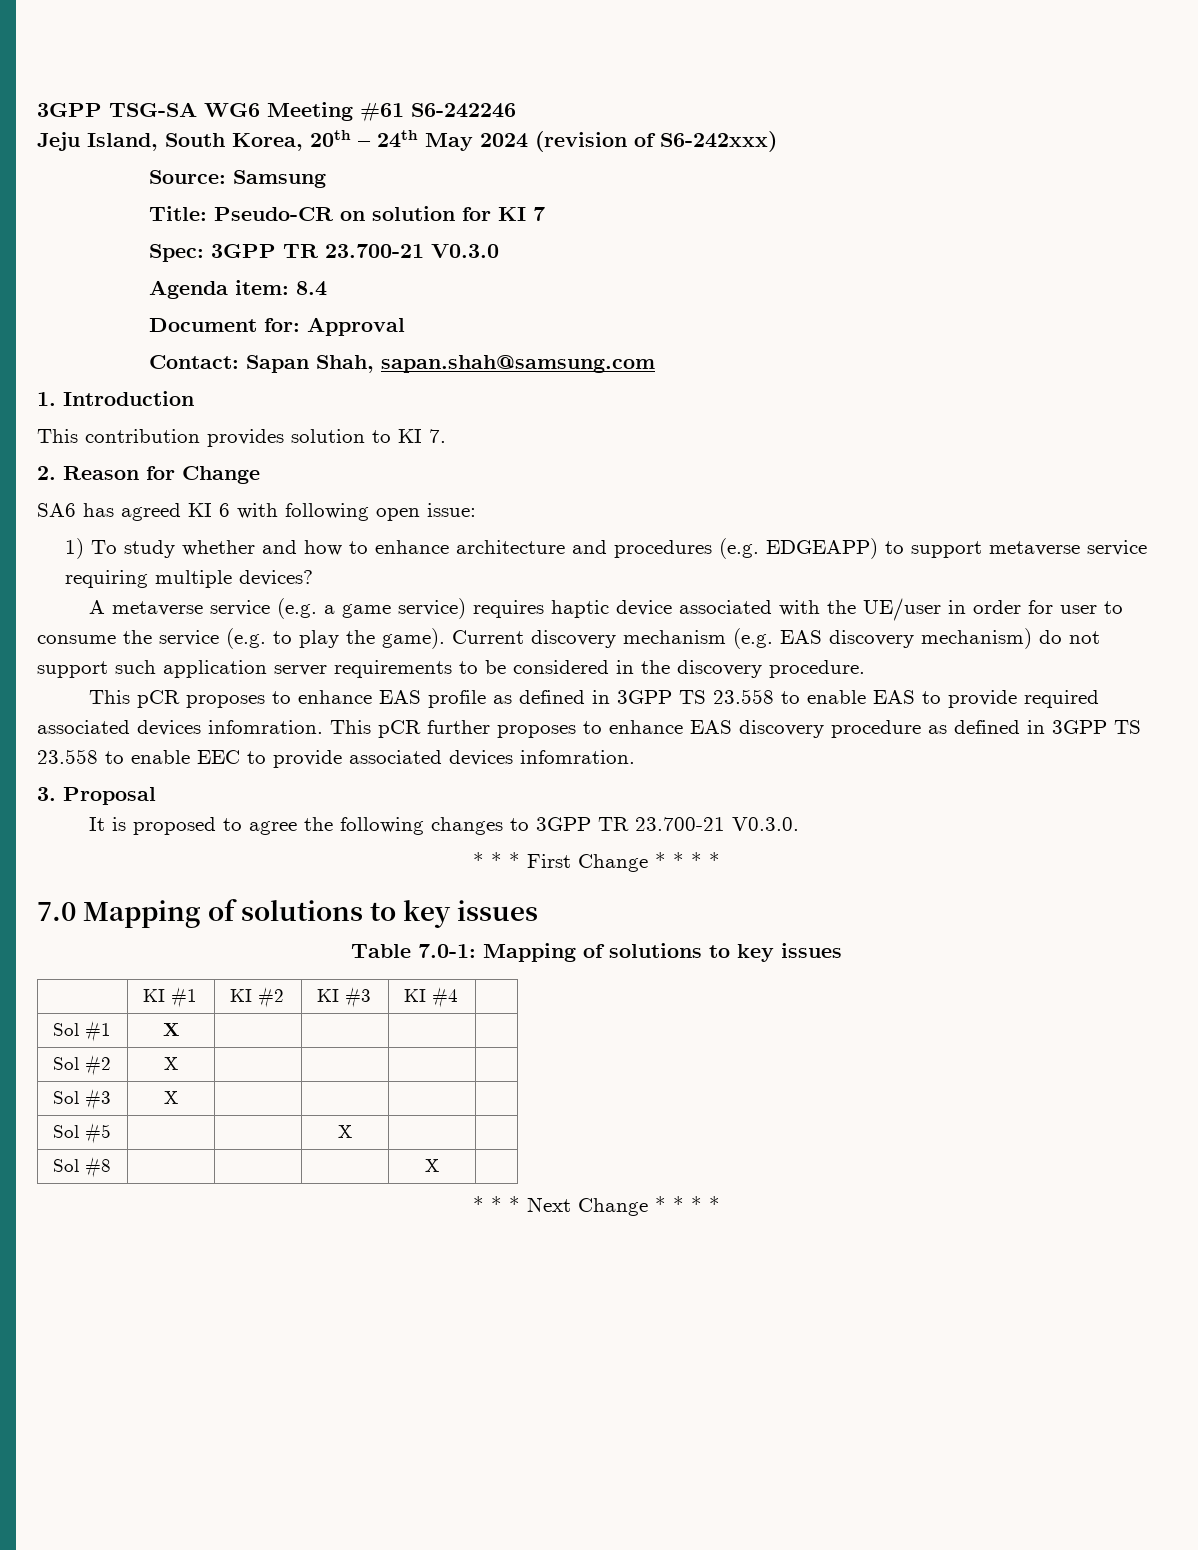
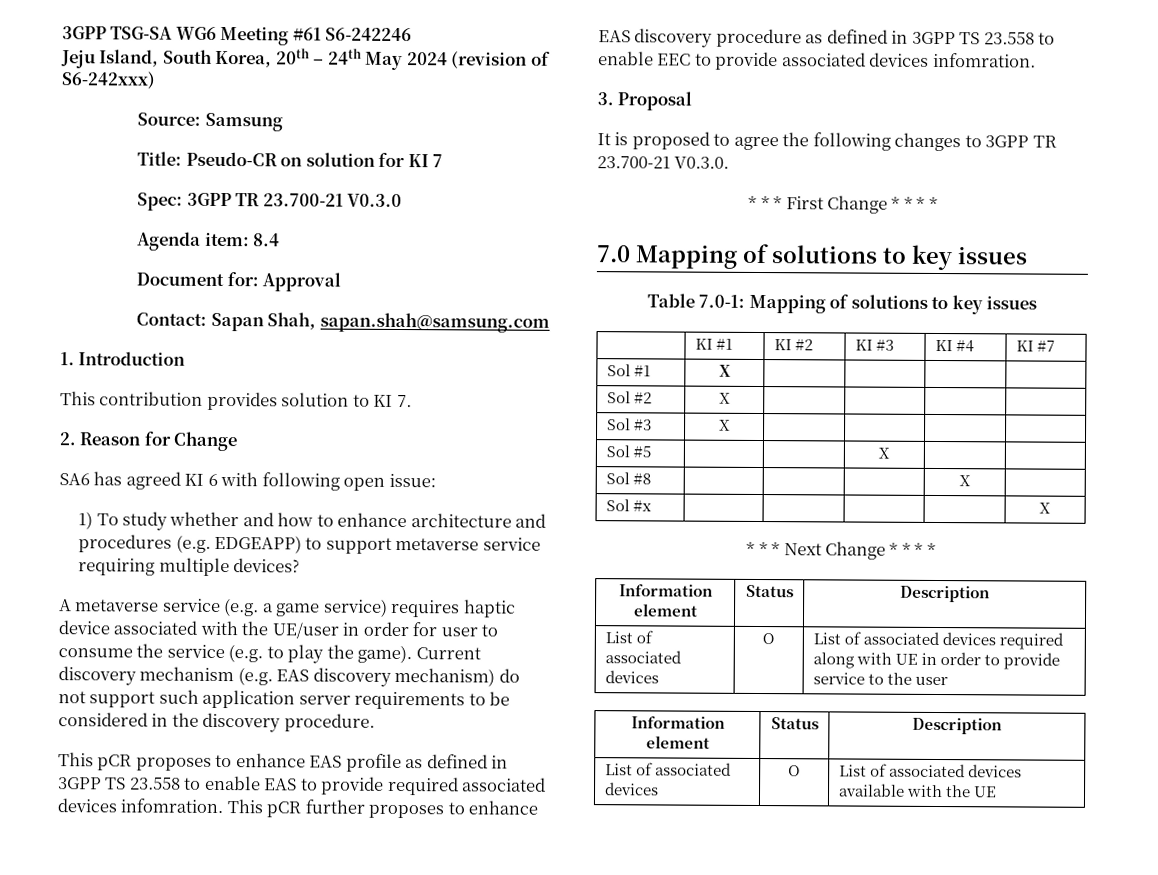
(458, 997) none -> [1015,340,1055,352] KI #7
(439, 1165) none -> [605,499,652,512] [1039,502,1051,514] // Sol #x | | | | | X
(720, 1204) none -> [618,584,713,597] [633,603,698,617] [745,584,794,598] [900,585,990,603] [604,630,653,644] [604,650,682,664] [604,670,659,684] [762,633,775,645] [812,631,1064,650] [812,652,1060,670] [812,672,948,686] [630,716,725,729] [645,735,710,749] [770,717,819,730] [912,717,1002,735] [604,762,732,776] [604,782,659,796] [788,765,801,777] [838,763,1022,778] [837,783,997,798] // Information element | Status | Description // List of associated devices | O | List of associated devices required along with UE in order to provide service to the user // Information element | Status | Description // List of associated devices | O | List of associated devices available with the UE

